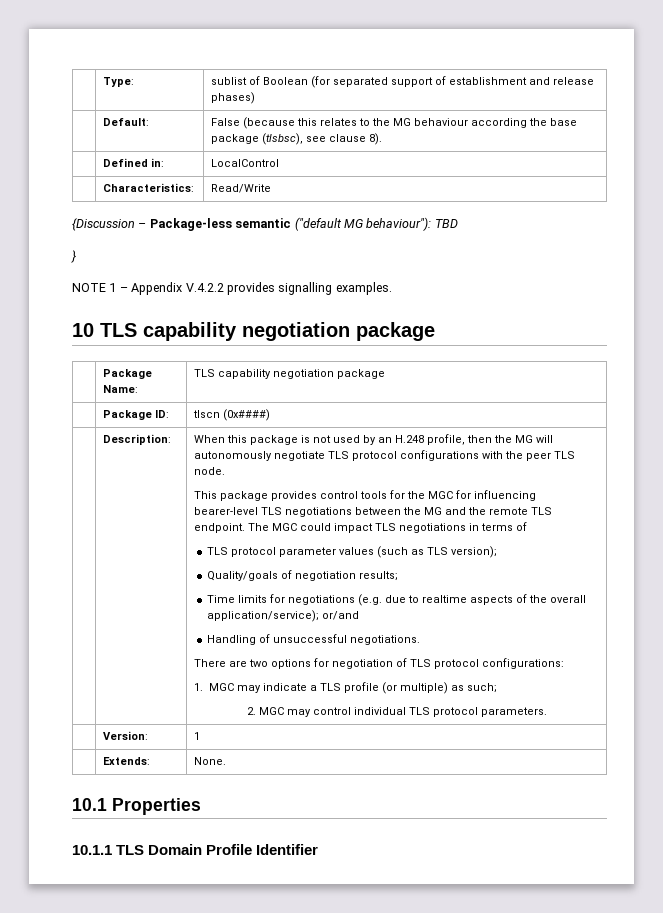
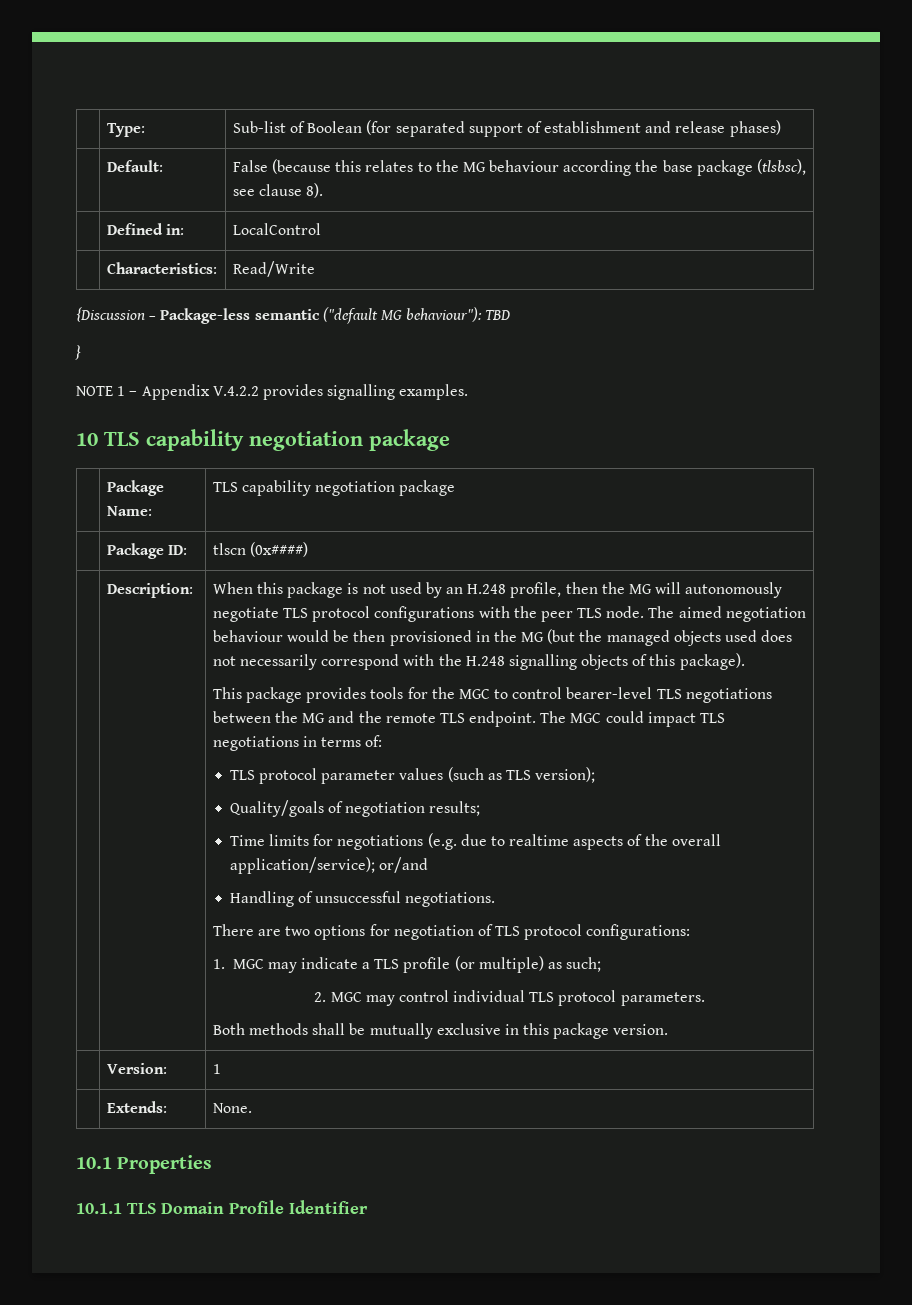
[211,77,248,85] sublist -> [232,121,286,133] Sub-list
(226, 471) none -> [648,606,806,622] [212,629,793,646] [212,653,745,670] The aimed negotiation behaviour would be then provisioned in the MG (but the managed objects used does not necessarily correspond with the H.248 signalling objects of this package).
[320,491,359,499] control -> (367, 695) none
[456,490,537,501] for influencing -> [494,687,563,699] to control
[516,522,528,531] of -> [365,735,383,747] of:
(547, 712) none -> [212,1023,669,1039] // Both methods shall be mutually exclusive in this package version.

